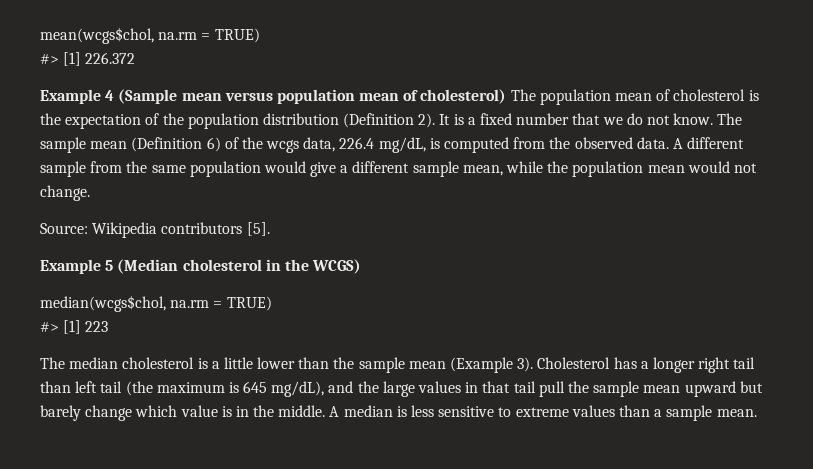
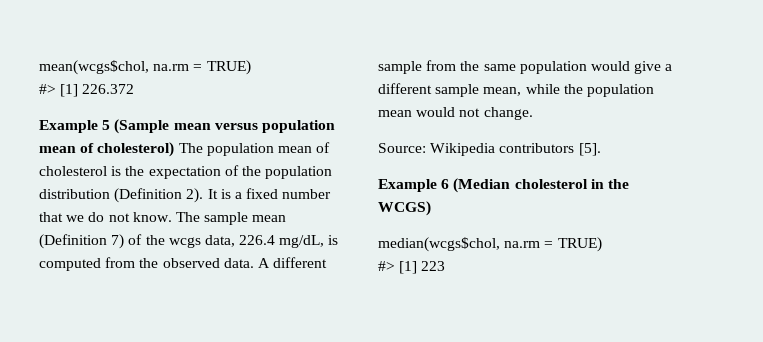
[105,90,115,101] 4 -> [102,120,111,130] 5
[206,137,221,152] 6) -> [111,234,125,249] 7)
[105,260,114,271] 5 -> [441,179,450,189] 6
[40,357,756,373] [40,381,763,397] [40,405,757,421] // The median cholesterol is a little lower than the sample mean (Example 3). Cholesterol has a longer right tail than left tail (the maximum is 645 mg/dL), and the large values in that tail pull the sample mean upward but barely change which value is in the middle. A median is less sensitive to extreme values than a sample mean. -> (446, 266) none

